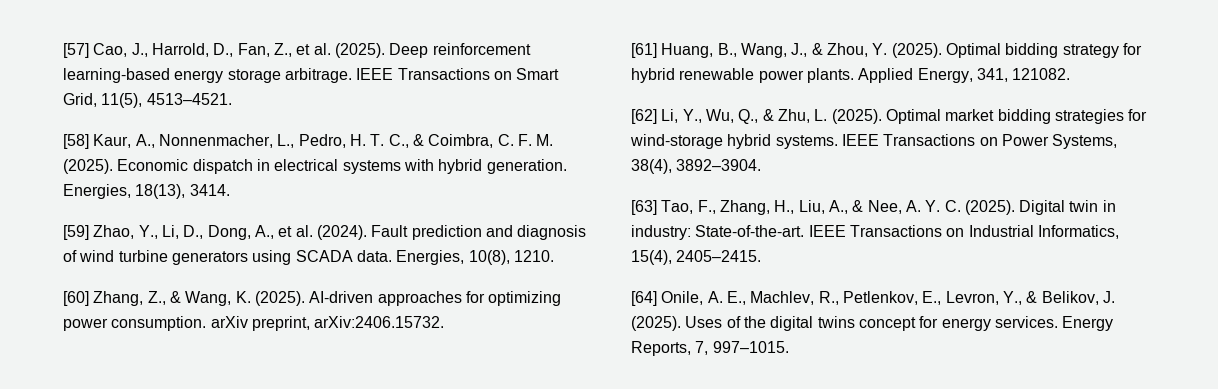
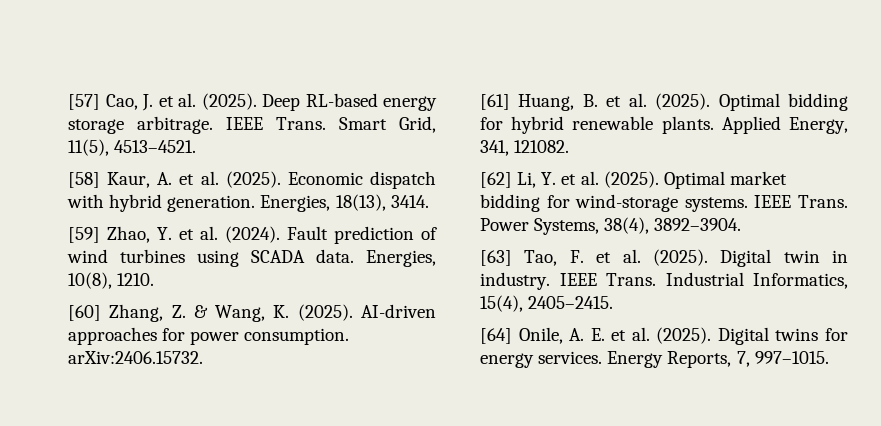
[131,43,292,57] J., Harrold, D., Fan, Z., -> [142,94,153,111] J.
[432,43,531,55] [63,68,170,83] reinforcement learning-based -> [305,93,378,107] RL-based
[397,68,512,80] Transactions on -> [276,117,326,130] Trans.
[135,134,554,148] [63,159,401,174] A., Nonnenmacher, L., Pedro, H. T. C., & Coimbra, C. F. M. (2025). Economic dispatch in electrical systems -> [157,171,436,189] A. et al. (2025). Economic dispatch
[138,225,274,240] Y., Li, D., Dong, A., -> [157,227,172,240] Y.
[485,225,587,240] [63,250,248,265] and diagnosis of wind turbine generators -> [421,227,437,240] [67,249,185,263] of wind turbines
[147,291,166,305] Z., -> [171,305,186,318] Z.
[488,291,562,306] optimizing -> (186, 334) none
[210,316,310,331] arXiv preprint, -> (350, 336) none
[717,43,888,58] B., Wang, J., & Zhou, Y. -> [582,93,647,107] B. et al.
[1062,44,1119,58] strategy -> (848, 102) none
[758,70,804,83] power -> (654, 123) none
[682,109,828,124] Y., Wu, Q., & Zhu, L. -> [541,171,599,185] Y. et al.
[1054,109,1124,124] strategies -> (540, 203) none
[727,134,772,149] hybrid -> (679, 203) none
[883,134,998,146] Transactions on -> [798,195,848,208] Trans.
[697,200,1116,215] [631,225,965,240] F., Zhang, H., Liu, A., & Nee, A. Y. C. (2025). Digital twin in industry: State-of-the-art. IEEE Transactions on -> [569,249,848,267] [480,272,656,290] F. et al. (2025). Digital twin in industry. IEEE Trans.
[726,291,1115,305] [631,316,916,331] E., Machlev, R., Petlenkov, E., Levron, Y., & Belikov, J. (2025). Uses of the digital twins concept -> [590,327,819,345] E. et al. (2025). Digital twins

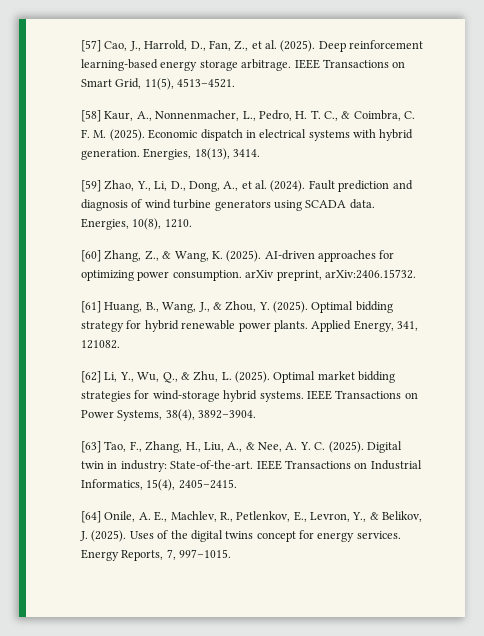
[142,94,153,111] J. -> [129,40,249,51] J., Harrold, D., Fan, Z.,
[305,93,378,107] RL-based -> [349,40,424,49] [81,59,158,71] reinforcement learning-based
[276,117,326,130] Trans. -> [322,59,406,68] Transactions on
[157,171,436,189] A. et al. (2025). Economic dispatch -> [136,110,416,121] [81,129,350,141] A., Nonnenmacher, L., Pedro, H. T. C., & Coimbra, C. F. M. (2025). Economic dispatch in electrical systems
[157,227,172,240] Y. -> [136,181,239,192] Y., Li, D., Dong, A.,
[421,227,437,240] [67,249,185,263] of wind turbines -> [392,180,413,190] [81,199,271,211] and diagnosis of wind turbine generators
[171,305,186,318] Z. -> [144,250,159,261] Z.,
(186, 334) none -> [81,270,134,281] optimizing
(350, 336) none -> [245,270,322,281] arXiv preprint,
[582,93,647,107] B. et al. -> [145,301,270,313] B., Wang, J., & Zhou, Y.
(848, 102) none -> [81,321,124,332] strategy
(654, 123) none -> [238,322,271,332] power
[541,171,599,185] Y. et al. -> [119,371,232,383] Y., Wu, Q., & Zhu, L.
(540, 203) none -> [81,391,131,402] strategies
(679, 203) none -> [223,390,258,402] hybrid
[798,195,848,208] Trans. -> [335,390,418,399] Transactions on
[569,249,848,267] [480,272,656,290] F. et al. (2025). Digital twin in industry. IEEE Trans. -> [129,441,402,453] [81,460,368,472] F., Zhang, H., Liu, A., & Nee, A. Y. C. (2025). Digital twin in industry: State-of-the-art. IEEE Transactions on
[590,327,819,345] E. et al. (2025). Digital twins -> [154,511,423,522] [80,530,296,542] E., Machlev, R., Petlenkov, E., Levron, Y., & Belikov, J. (2025). Uses of the digital twins concept

